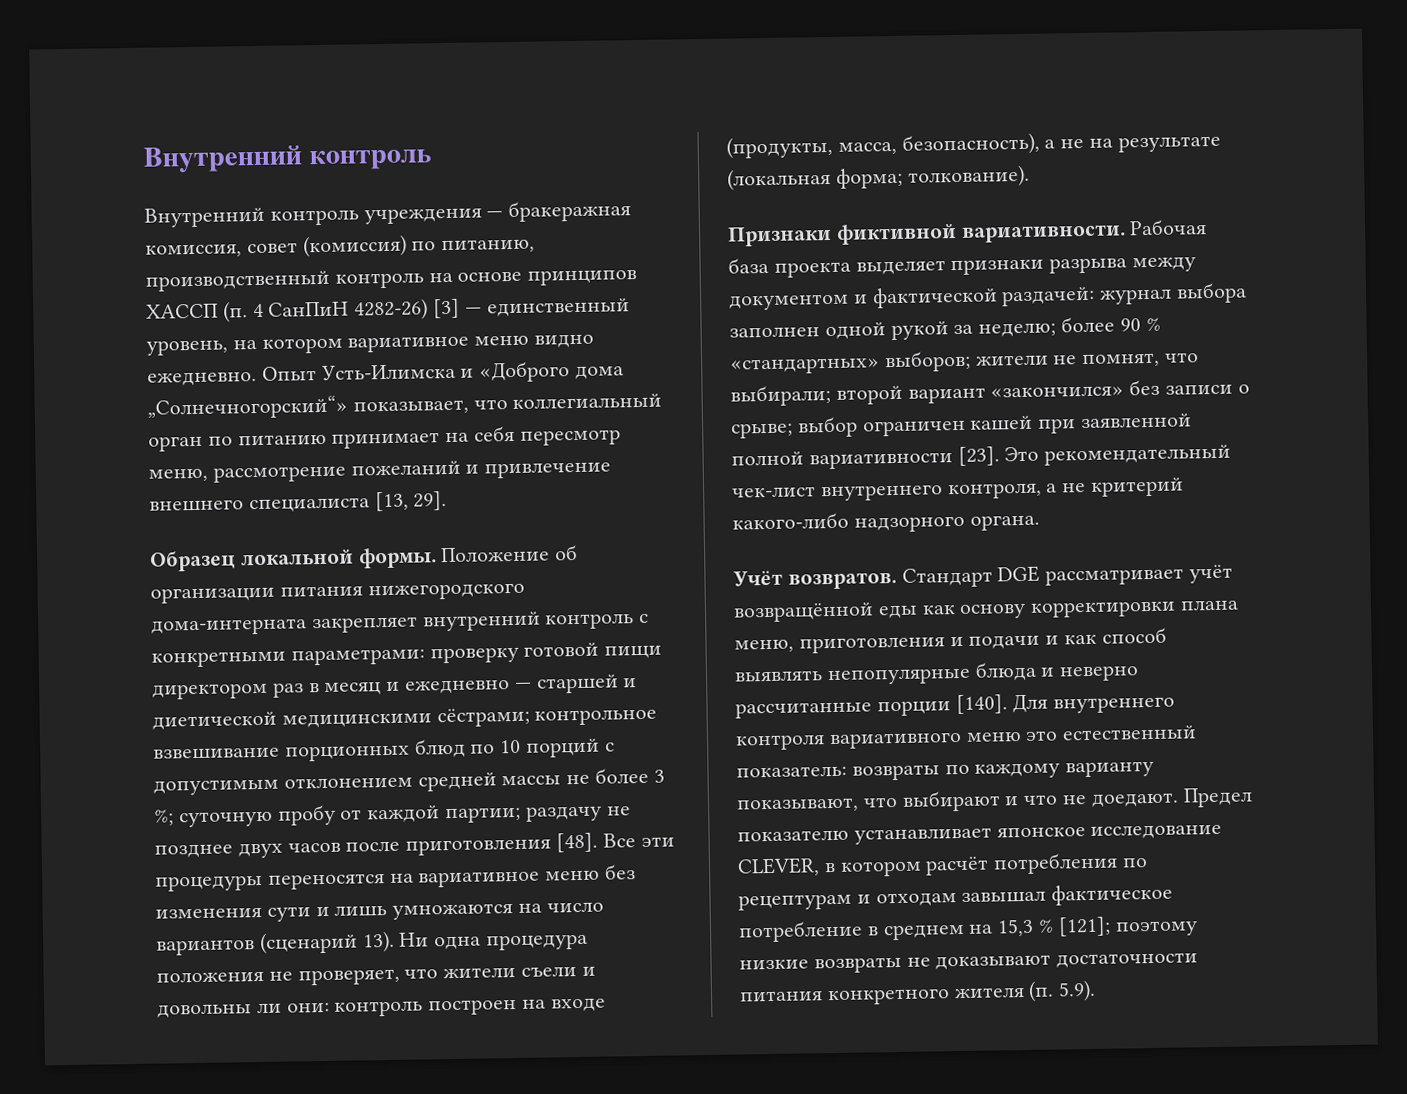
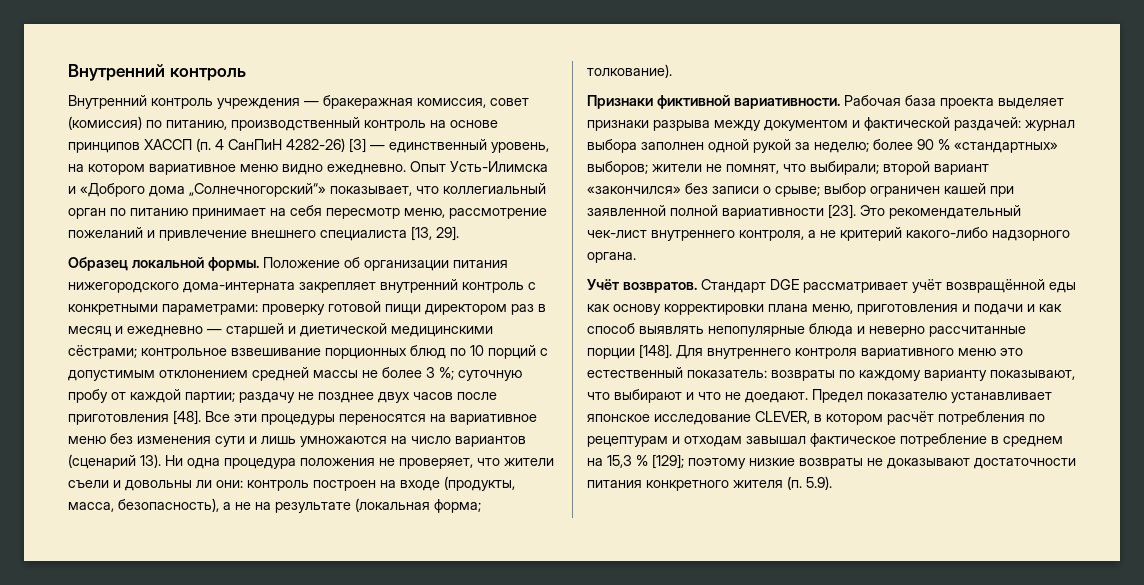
[955,694,1008,715] [140]. -> [639,344,672,359] [148].
[1057,916,1111,937] [121]; -> [652,454,684,469] [129];

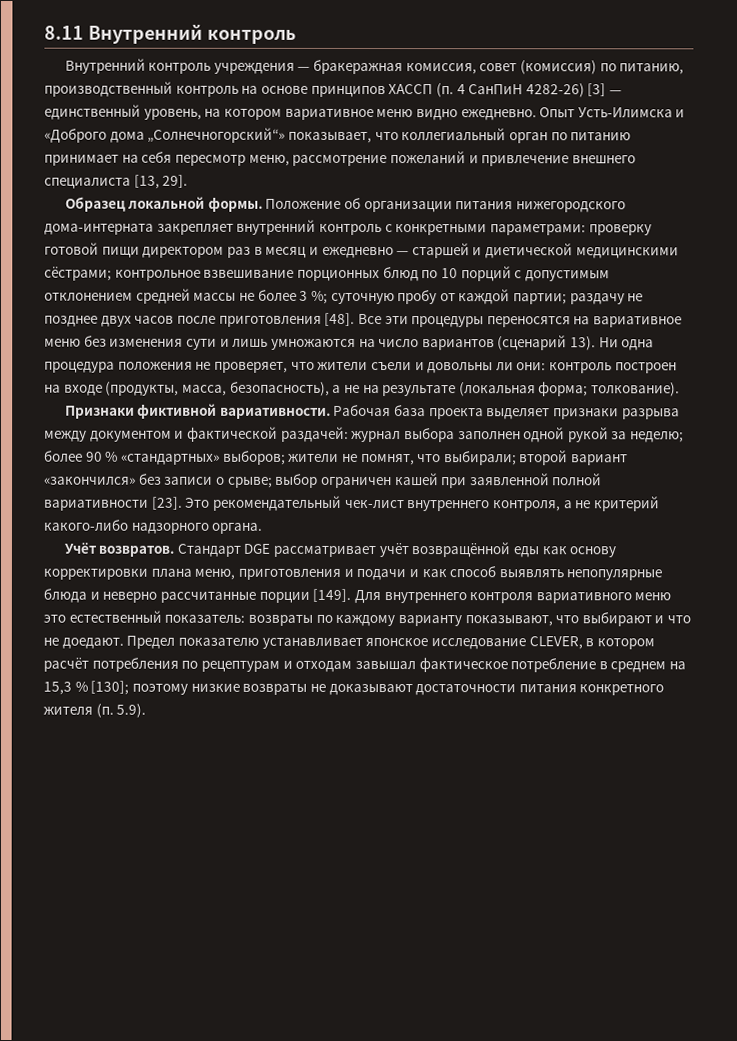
(68, 72) none -> [44,25,84,40] 8.11
[639,344,672,359] [148]. -> [312,588,352,602] [149].
[652,454,684,469] [129]; -> [90,680,130,695] [130];

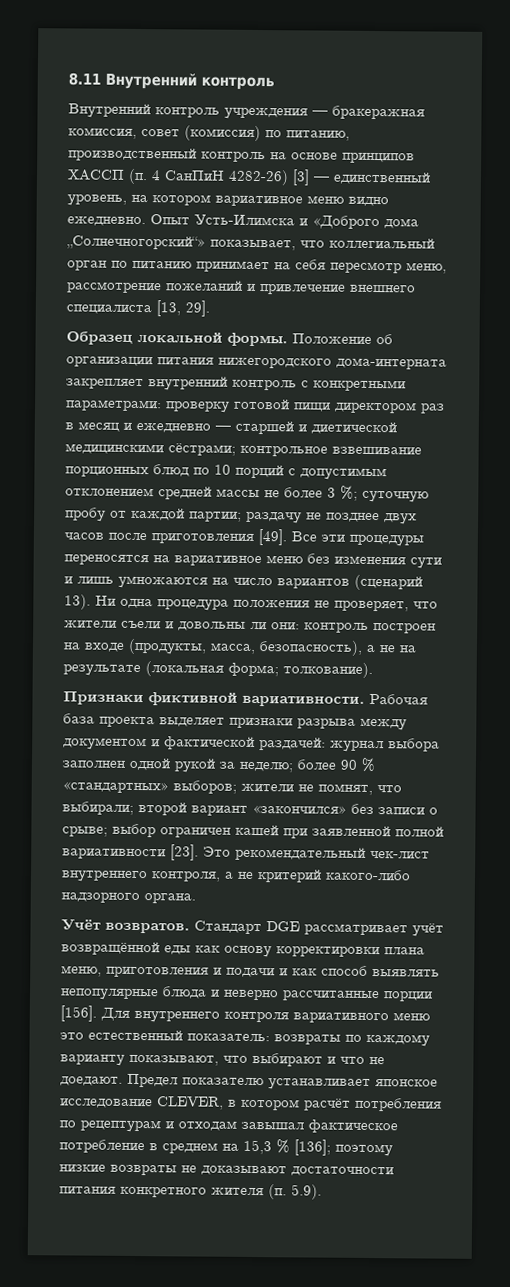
[324,312,356,326] [48]. -> [258,529,287,546] [49].
[312,588,352,602] [149]. -> [60,1005,97,1022] [156].
[90,680,130,695] [130]; -> [294,1139,331,1156] [136];

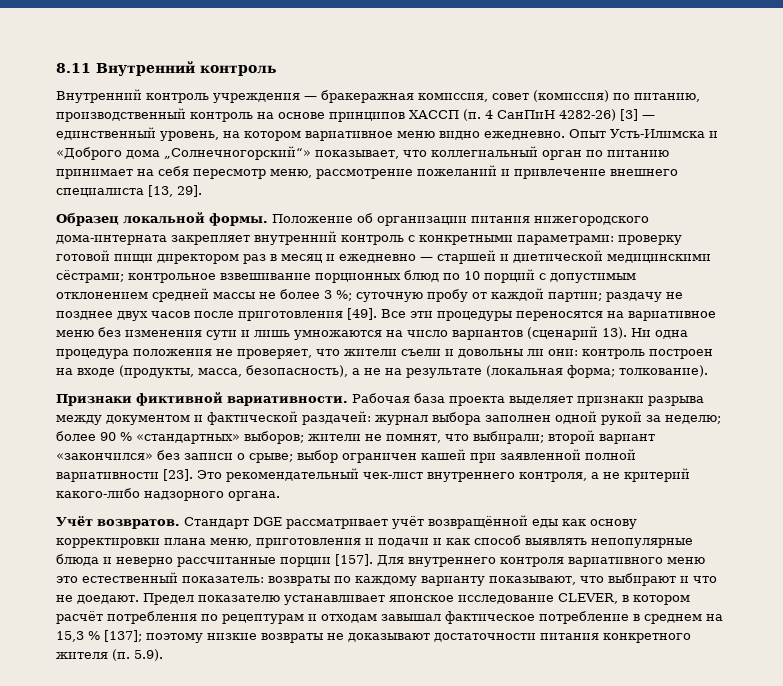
[60,1005,97,1022] [156]. -> [335,554,373,566] [157].
[294,1139,331,1156] [136]; -> [104,630,142,642] [137];

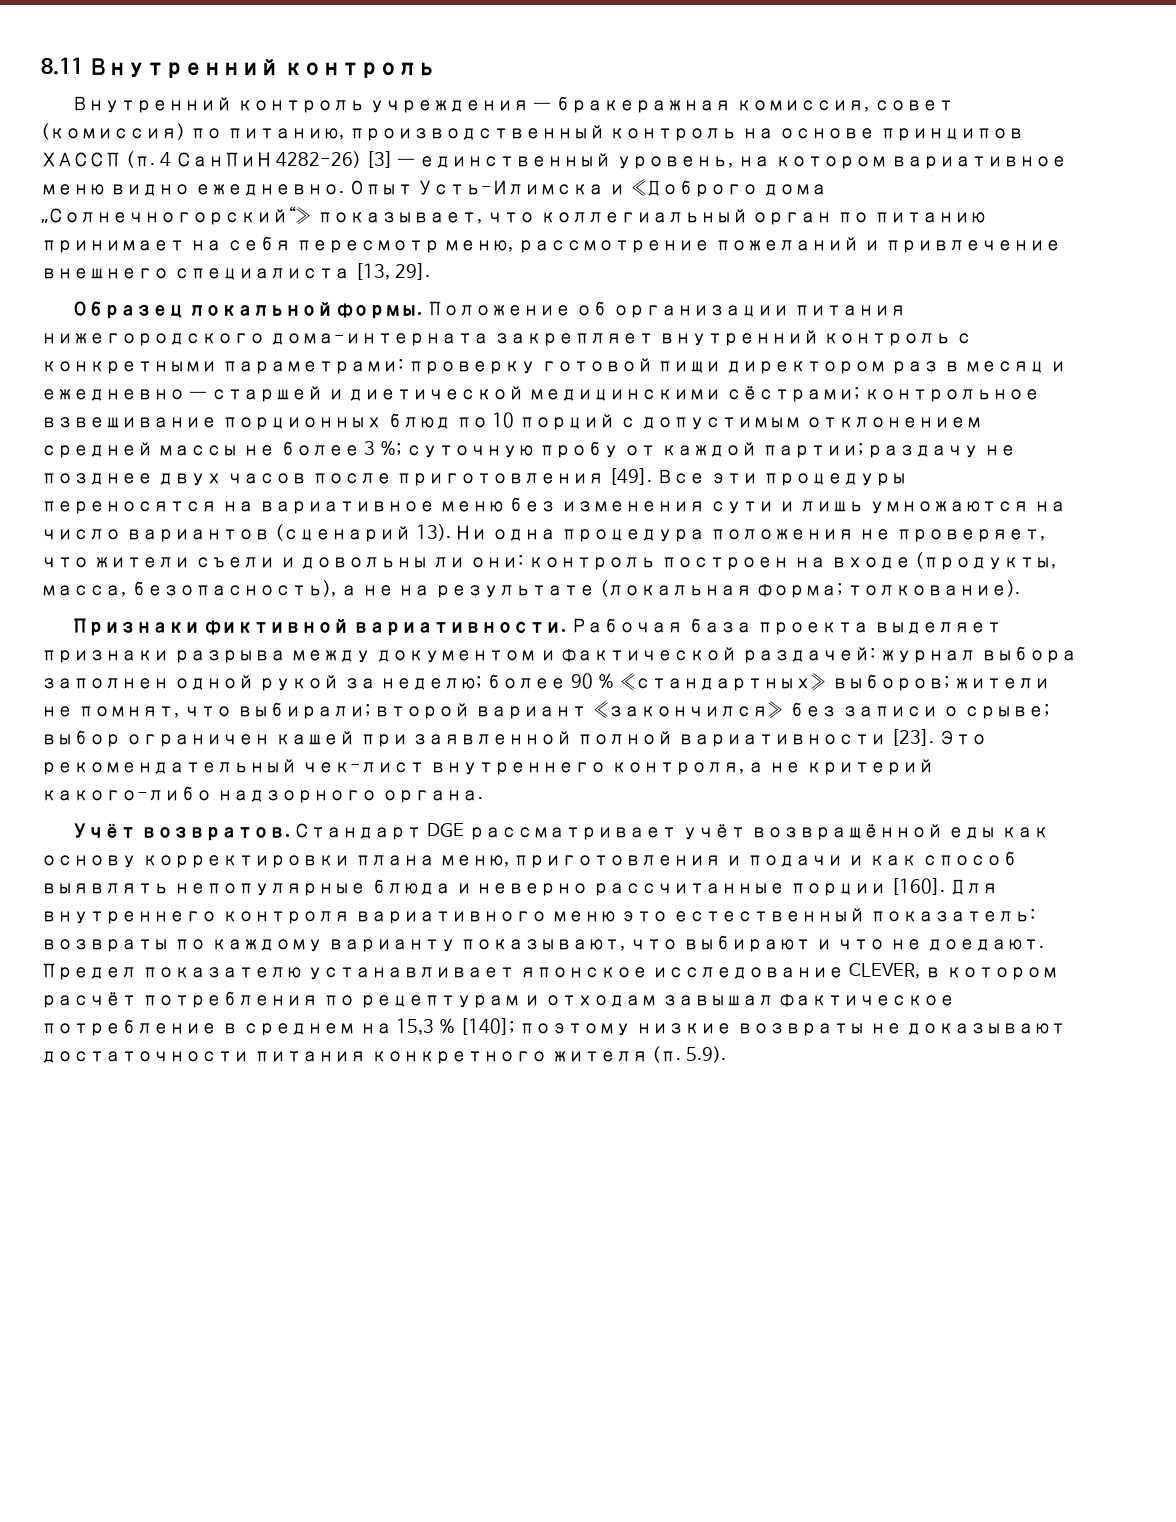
[335,554,373,566] [157]. -> [891,878,946,895] [160].
[104,630,142,642] [137]; -> [460,1018,515,1035] [140];

